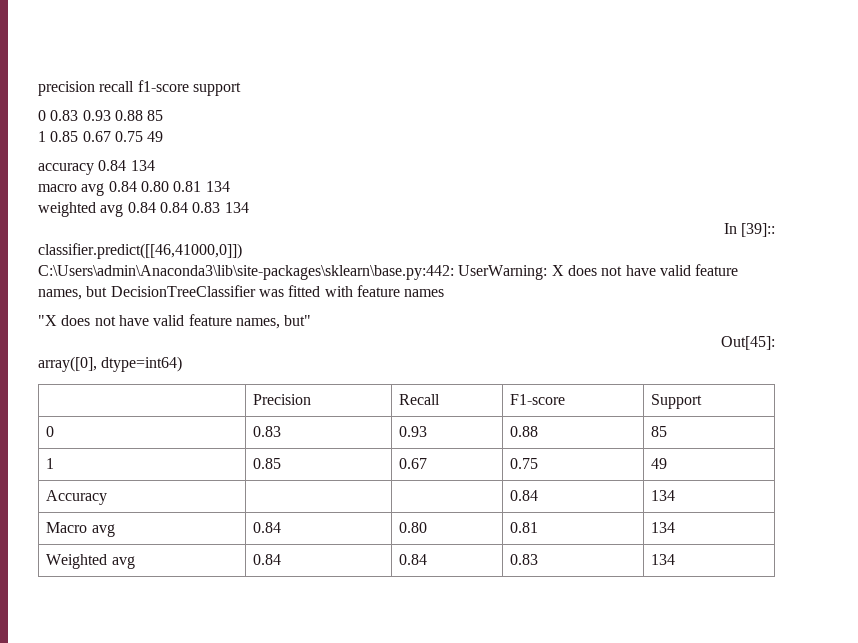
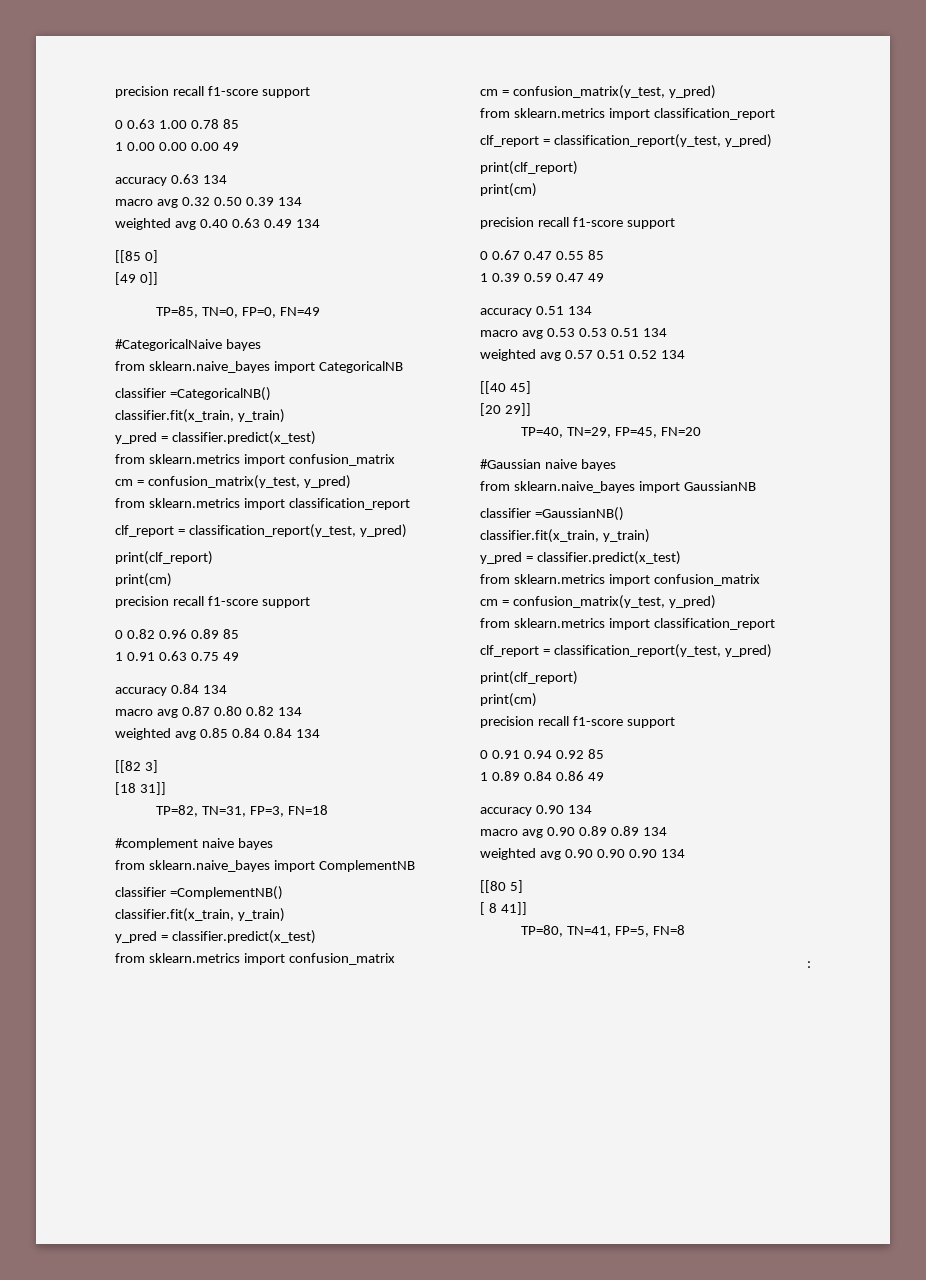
[38,80,241,96] [38,110,164,121] [38,131,111,142] precision recall f1-score support // 0 0.83 0.93 0.88 85 // 1 0.85 0.67 -> [115,86,310,98] [115,119,239,129] [115,142,239,151] [115,174,227,186] [115,197,302,208] [115,218,320,230] [115,250,158,263] [115,272,158,285] [156,306,320,318] [115,339,261,351] [115,361,403,373] [115,387,271,401] [115,409,285,423] [115,431,316,445] [115,454,395,466] [115,475,351,489] [115,498,410,510] [115,524,407,538] [115,551,213,565] [115,573,172,587] [115,596,310,608] [115,629,239,639] [115,651,187,661] precision recall f1-score support // 0 0.63 1.00 0.78 85 // 1 0.00 0.00 0.00 49 // accuracy 0.63 134 // macro avg 0.32 0.50 0.39 134 // weighted avg 0.40 0.63 0.49 134 // [[85 0] // [49 0]] // TP=85, TN=0, FP=0, FN=49 // #CategoricalNaive bayes // from sklearn.naive_bayes import CategoricalNB // classifier =CategoricalNB() // classifier.fit(x_train, y_train) // y_pred = classifier.predict(x_test) // from sklearn.metrics import confusion_matrix // cm = confusion_matrix(y_test, y_pred) // from sklearn.metrics import classification_report // clf_report = classification_report(y_test, y_pred) // print(clf_report) // print(cm) // precision recall f1-score support // 0 0.82 0.96 0.89 85 // 1 0.91 0.63
[108,181,230,192] [38,202,124,217] 0.84 0.80 0.81 134 // weighted avg -> [181,706,302,716] [115,728,228,740] 0.87 0.80 0.82 134 // weighted avg 0.85
[192,202,249,213] [723,223,775,237] [38,243,242,259] [38,264,739,280] [38,285,445,300] [38,314,312,329] [721,336,775,350] [38,356,183,372] [253,394,312,405] [399,394,441,405] [510,394,566,405] [651,394,703,409] [46,426,55,437] [253,426,282,437] [399,426,428,437] [510,426,539,437] [651,426,668,437] [46,458,55,469] [253,458,282,469] [399,458,428,469] [510,458,539,469] [651,458,668,469] [46,490,108,505] [510,490,539,501] [651,490,676,501] [46,522,115,537] [253,522,282,533] [399,522,428,533] [510,522,539,533] [651,522,676,533] [46,554,135,569] [253,554,282,565] [399,554,428,565] [510,554,539,565] [651,554,676,565] 0.83 134 // In [39]:: // classifier.predict([[46,41000,0]]) // C:\Users\admin\Anaconda3\lib\site-packages\sklearn\base.py:442: UserWarning: X does not have valid feature names, but DecisionTreeClassifier was fitted with feature names // "X does not have valid feature names, but" // Out[45]: // array([0], dtype=int64) // | Precision | Recall | F1-score | Support // 0 | 0.83 | 0.93 | 0.88 | 85 // 1 | 0.85 | 0.67 | 0.75 | 49 // Accuracy | | | 0.84 | 134 // Macro avg | 0.84 | 0.80 | 0.81 | 134 // Weighted avg | 0.84 | 0.84 | 0.83 | 134 -> [295,729,320,738] [115,760,158,773] [115,782,166,795] [156,805,328,817] [115,838,273,850] [115,860,415,872] [115,886,283,900] [115,908,285,922] [115,930,316,944] [115,953,395,965] [480,85,716,99] [480,108,775,120] [480,134,772,148] [480,161,578,175] [480,183,537,197] [480,217,675,229] [480,250,604,260] [480,273,604,282] [480,306,592,317] [480,328,667,339] [480,349,685,361] [480,381,531,394] [480,403,531,416] [521,427,701,438] [480,459,616,471] [480,481,756,493] [480,507,624,521] [480,529,650,543] [480,551,681,565] [480,574,760,586] [480,595,716,609] [480,618,775,630] [480,644,772,658] [480,671,578,685] [480,693,537,707] [480,716,675,728] [480,749,604,759] [480,771,604,781] [480,805,592,816] [480,826,667,838] [480,848,685,860] [480,880,523,893] [480,902,527,915] [521,925,685,937] [807,961,811,968] 134 // [[82 3] // [18 31]] // TP=82, TN=31, FP=3, FN=18 // #complement naive bayes // from sklearn.naive_bayes import ComplementNB // classifier =ComplementNB() // classifier.fit(x_train, y_train) // y_pred = classifier.predict(x_test) // from sklearn.metrics import confusion_matrix // cm = confusion_matrix(y_test, y_pred) // from sklearn.metrics import classification_report // clf_report = classification_report(y_test, y_pred) // print(clf_report) // print(cm) // precision recall f1-score support // 0 0.67 0.47 0.55 85 // 1 0.39 0.59 0.47 49 // accuracy 0.51 134 // macro avg 0.53 0.53 0.51 134 // weighted avg 0.57 0.51 0.52 134 // [[40 45] // [20 29]] // TP=40, TN=29, FP=45, FN=20 // #Gaussian naive bayes // from sklearn.naive_bayes import GaussianNB // classifier =GaussianNB() // classifier.fit(x_train, y_train) // y_pred = classifier.predict(x_test) // from sklearn.metrics import confusion_matrix // cm = confusion_matrix(y_test, y_pred) // from sklearn.metrics import classification_report // clf_report = classification_report(y_test, y_pred) // print(clf_report) // print(cm) // precision recall f1-score support // 0 0.91 0.94 0.92 85 // 1 0.89 0.84 0.86 49 // accuracy 0.90 134 // macro avg 0.90 0.89 0.89 134 // weighted avg 0.90 0.90 0.90 134 // [[80 5] // [ 8 41]] // TP=80, TN=41, FP=5, FN=8 // :

